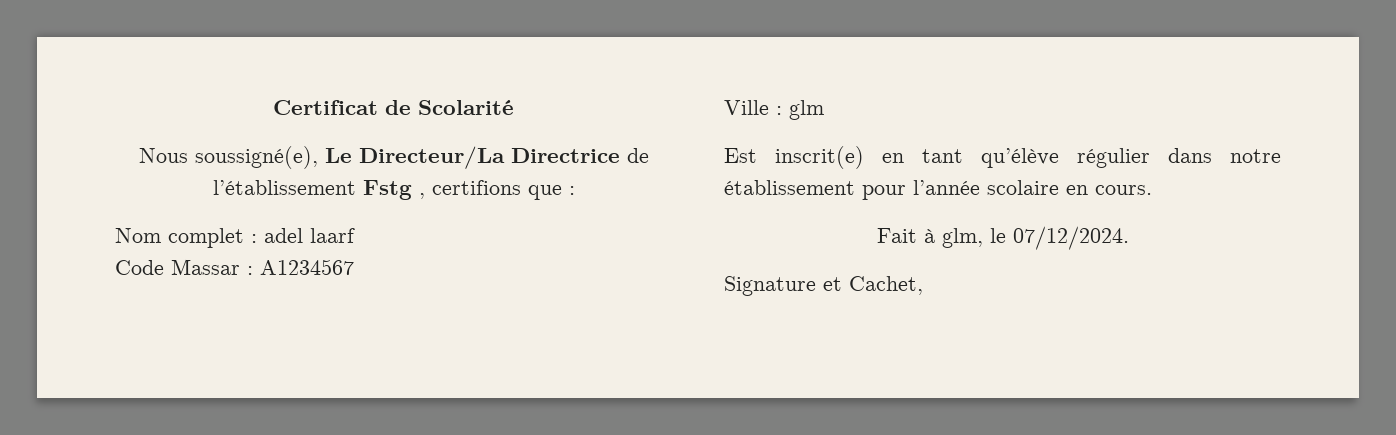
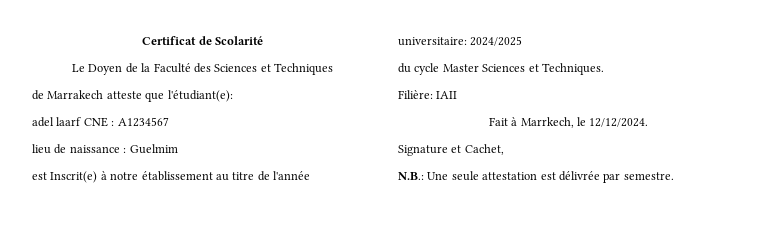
[138,146,649,169] [212,180,575,200] [115,228,257,248] Nous soussigné(e), Le Directeur/La Directrice de l’établissement Fstg , certifions que : // Nom complet : -> [72,63,333,75] [32,90,233,102] Le Doyen de la Faculté des Sciences et Techniques // de Marrakech atteste que l'étudiant(e): //
[115,259,240,275] // Code Massar -> [83,117,108,127] CNE
[724,100,824,120] [724,146,1281,169] [724,180,1152,200] Ville : glm // Est inscrit(e) en tant qu’élève régulier dans notre établissement pour l’année scolaire en cours. -> [32,144,178,154] [32,171,310,183] [398,36,523,46] [398,63,604,75] [398,90,458,99] lieu de naissance : Guelmim // est Inscrit(e) à notre établissement au titre de l'année universitaire: 2024/2025 // du cycle Master Sciences et Techniques. // Filière: IAII
[941,226,1129,250] glm, le 07/12/2024. -> [520,117,649,128] Marrkech, le 12/12/2024.
(923, 285) none -> [398,171,674,183] // N.B.: Une seule attestation est délivrée par semestre.

